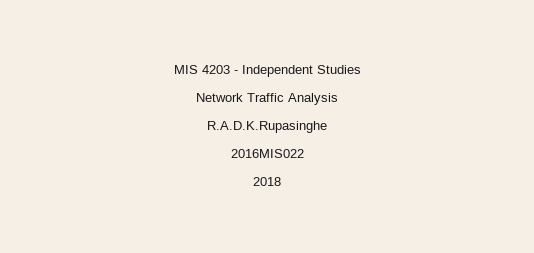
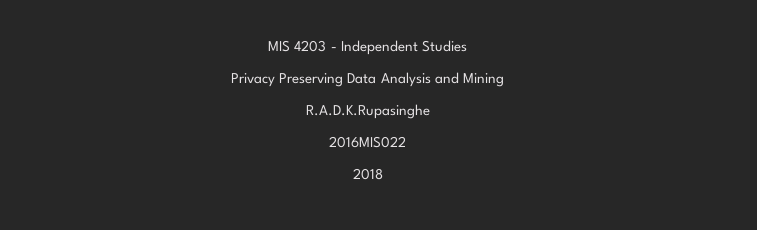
[196,93,284,102] Network Traffic -> [231,73,377,87] Privacy Preserving Data
(338, 99) none -> [434,72,504,87] and Mining

